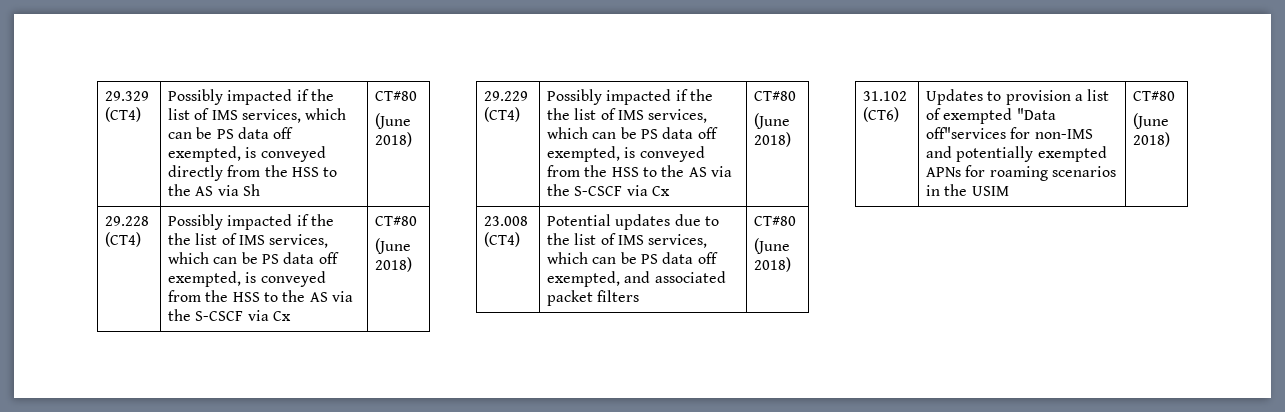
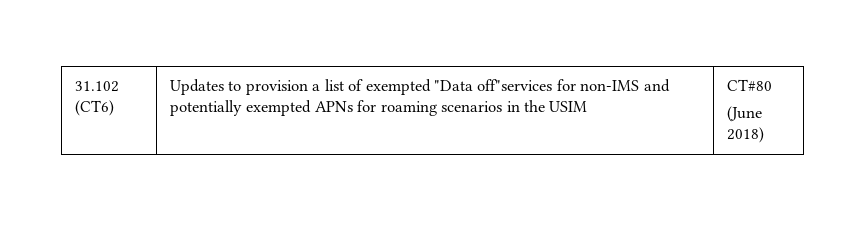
[105,91,150,101] [105,107,142,122] [168,89,335,105] [168,108,347,123] [168,127,294,139] [168,146,326,162] [168,165,338,181] [168,184,261,196] [375,91,418,101] [375,113,412,129] [375,132,413,147] [105,216,150,226] [105,232,142,247] [168,214,335,230] [168,233,329,248] [168,252,339,264] [168,271,326,287] [168,290,353,302] [168,309,292,321] [375,216,418,226] [375,238,412,254] [375,257,413,272] [484,91,529,101] [484,107,521,122] [547,89,714,105] [547,108,708,123] [547,127,718,139] [547,146,705,162] [547,165,732,177] [547,184,671,196] [754,91,797,101] [754,113,791,129] [754,132,792,147] [484,216,529,226] [484,232,521,247] [547,214,720,230] [547,233,708,248] [547,252,718,264] [547,271,726,287] [547,290,640,306] [754,216,797,226] [754,238,791,254] [754,257,792,272] 29.329 (CT4) | Possibly impacted if the list of IMS services, which can be PS data off exempted, is conveyed directly from the HSS to the AS via Sh | CT#80 // (June 2018) // 29.228 (CT4) | Possibly impacted if the the list of IMS services, which can be PS data off exempted, is conveyed from the HSS to the AS via the S-CSCF via Cx | CT#80 // (June 2018) // 29.229 (CT4) | Possibly impacted if the the list of IMS services, which can be PS data off exempted, is conveyed from the HSS to the AS via the S-CSCF via Cx | CT#80 // (June 2018) // 23.008 (CT4) | Potential updates due to the list of IMS services, which can be PS data off exempted, and associated packet filters | CT#80 // (June 2018) // -> (74, 86) none

